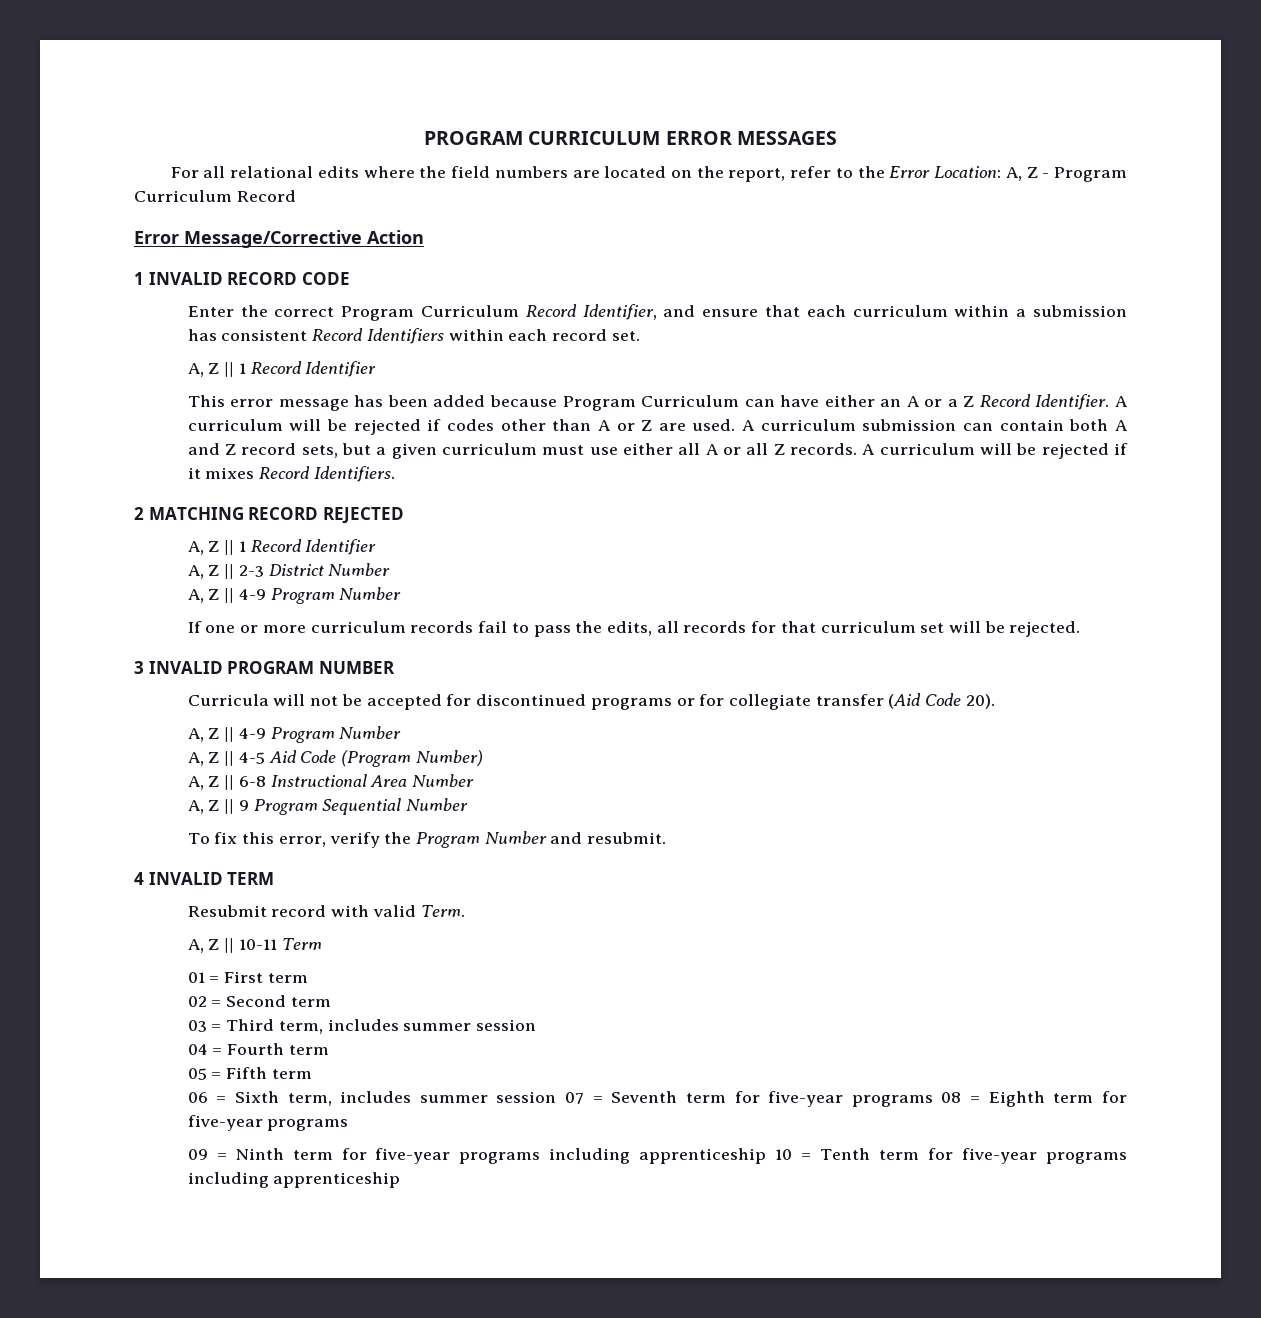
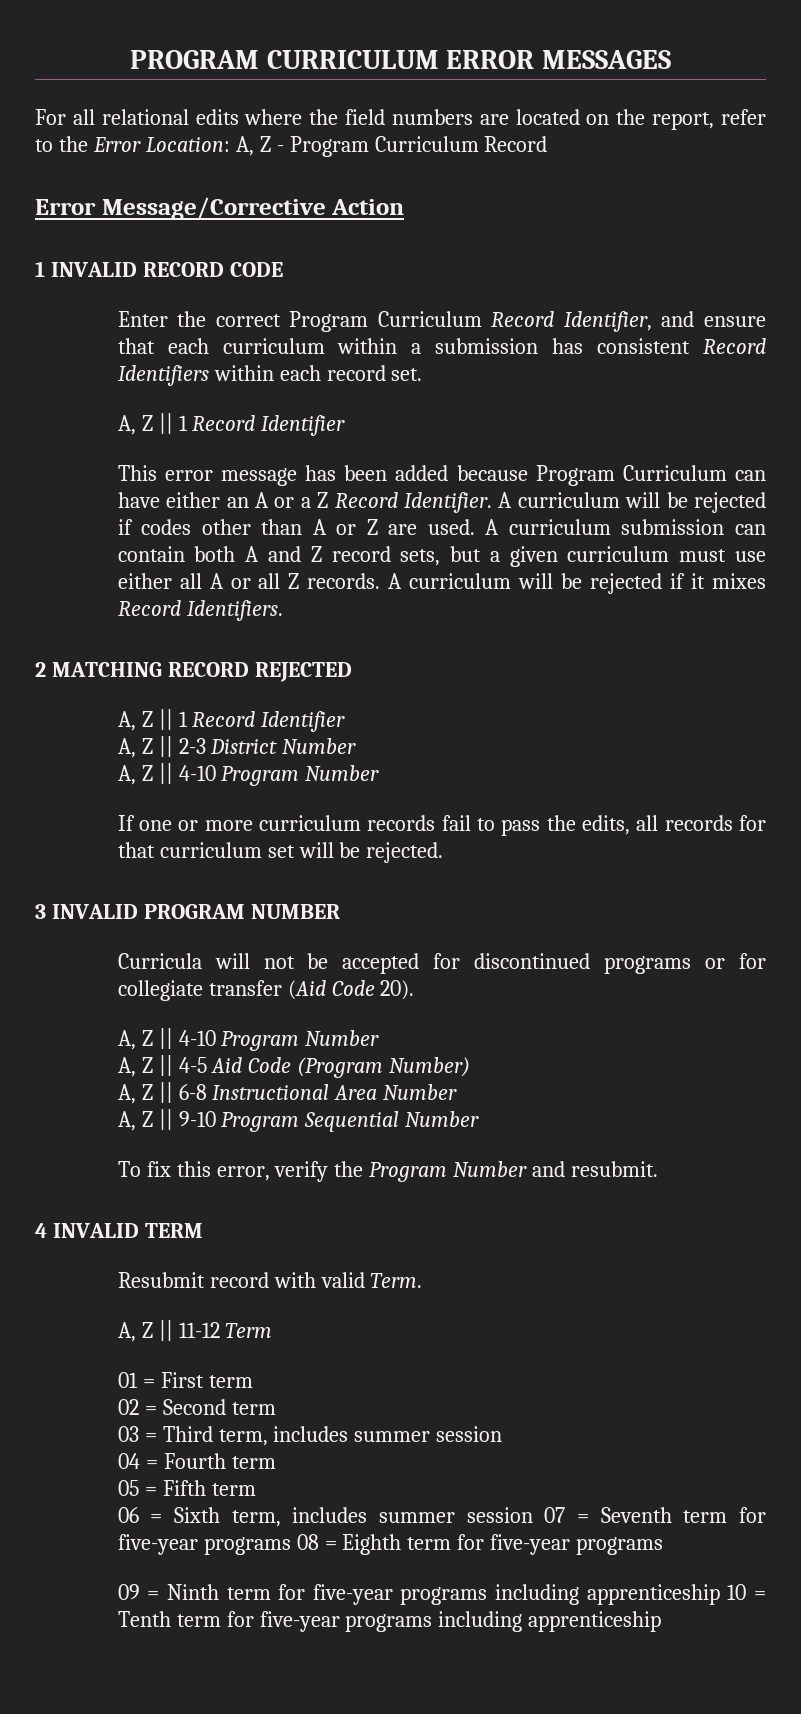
[238,589,266,600] 4-9 -> [178,765,216,781] 4-10
[238,728,266,739] 4-9 -> [178,1030,216,1046] 4-10
[238,800,249,811] 9 -> [178,1111,216,1127] 9-10
[238,939,277,950] 10-11 -> [178,1322,220,1338] 11-12

